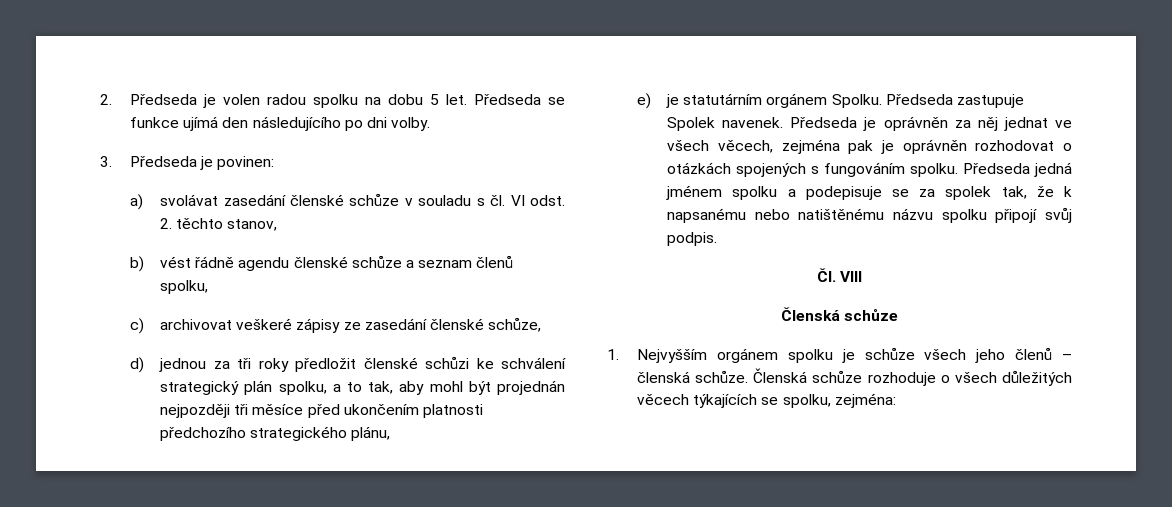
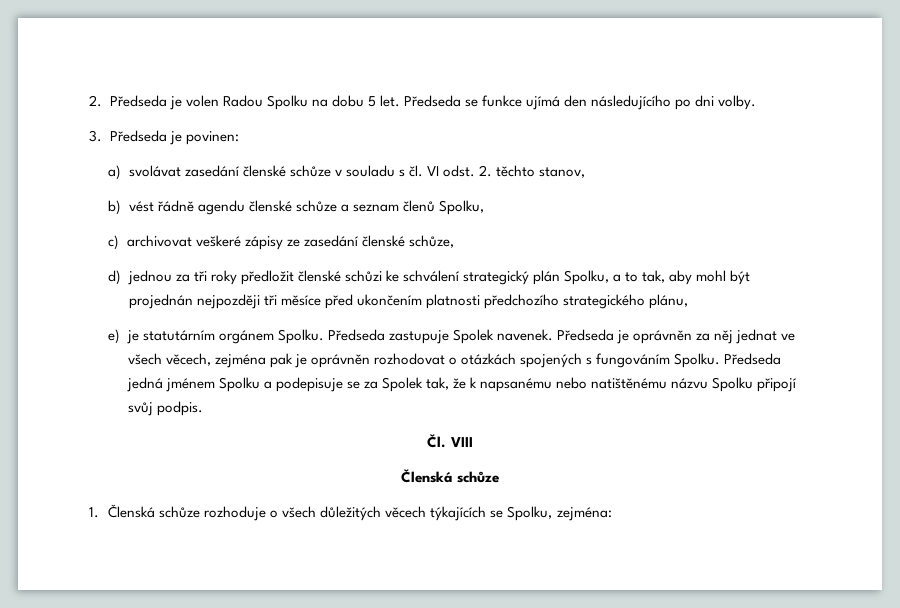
[267,94,359,108] radou spolku -> [222,95,308,110] Radou Spolku
[160,280,209,294] spolku, -> [438,200,484,215] Spolku,
[278,381,327,395] spolku, -> [564,270,610,285] Spolku,
[910,163,959,177] spolku. -> [674,353,721,368] Spolku.
[732,186,778,200] spolku -> [218,377,260,392] Spolku
[945,186,992,200] spolek -> [381,377,423,392] Spolek
[941,209,987,223] spolku -> [712,377,754,392] Spolku
[637,347,1072,363] [637,370,749,383] Nejvyšším orgánem spolku je schůze všech jeho členů – členská schůze. -> (99, 512) none
[782,394,831,408] spolku, -> [507,506,553,521] Spolku,

